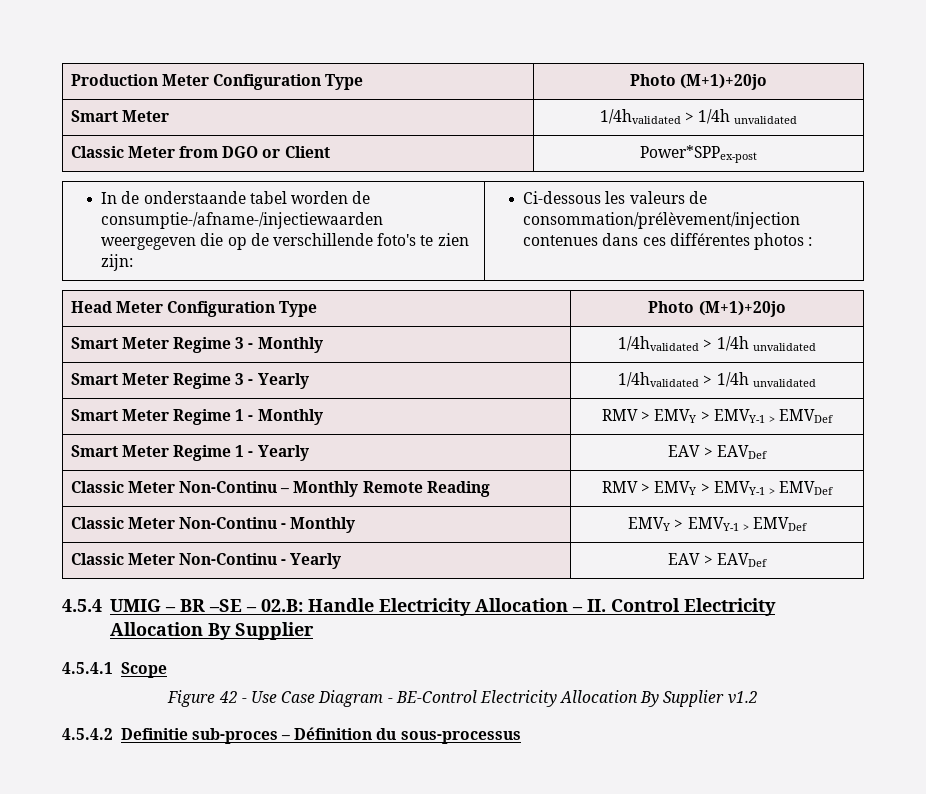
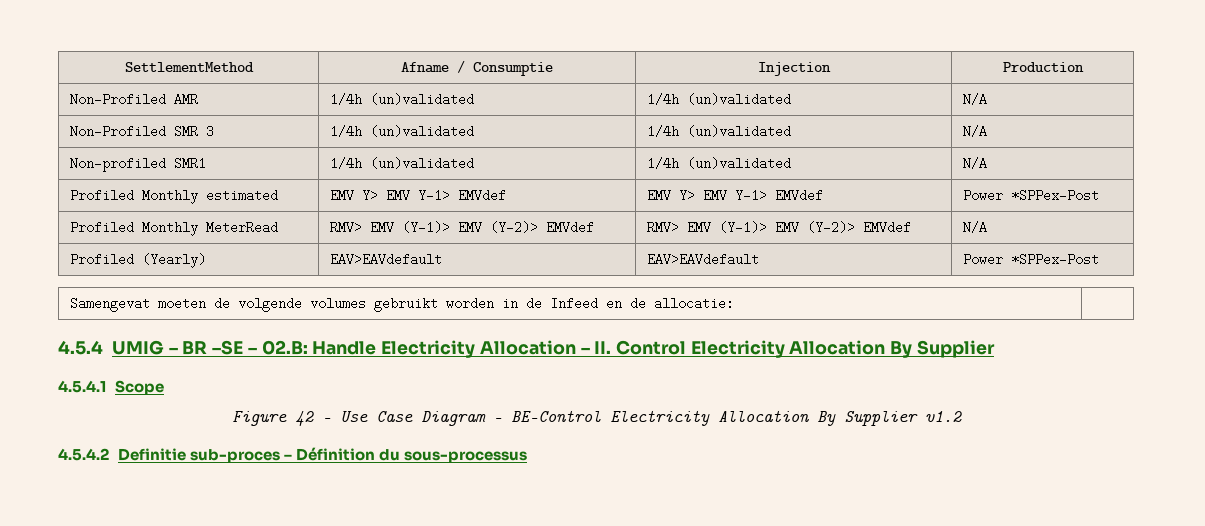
[70,74,364,90] [629,74,768,90] [70,110,169,122] [599,109,798,124] [70,146,330,158] [640,145,757,163] [101,191,371,204] [101,212,384,229] [101,233,469,250] [101,254,134,271] [523,191,707,204] [523,212,801,229] [523,233,813,250] [70,301,318,317] [648,301,786,317] [70,337,323,353] [618,336,816,351] [70,373,309,389] [618,372,816,387] [70,409,323,425] [601,409,834,423] [70,445,309,461] [668,445,767,459] [70,481,490,497] [601,481,834,495] [70,517,356,533] [628,517,807,531] [70,553,342,569] [668,553,767,567] Production Meter Configuration Type | Photo (M+1)+20jo // Smart Meter | 1/4hvalidated > 1/4h unvalidated // Classic Meter from DGO or Client | Power*SPPex-post // In de onderstaande tabel worden de consumptie-/afname-/injectiewaarden weergegeven die op de verschillende foto's te zien zijn: | Ci-dessous les valeurs de consommation/prélèvement/injection contenues dans ces différentes photos : // Head Meter Configuration Type | Photo (M+1)+20jo // Smart Meter Regime 3 - Monthly | 1/4hvalidated > 1/4h unvalidated // Smart Meter Regime 3 - Yearly | 1/4hvalidated > 1/4h unvalidated // Smart Meter Regime 1 - Monthly | RMV > EMVY > EMVY-1 > EMVDef // Smart Meter Regime 1 - Yearly | EAV > EAVDef // Classic Meter Non-Continu – Monthly Remote Reading | RMV > EMVY > EMVY-1 > EMVDef // Classic Meter Non-Continu - Monthly | EMVY > EMVY-1 > EMVDef // Classic Meter Non-Continu - Yearly | EAV > EAVDef -> [124,62,254,72] [401,60,553,76] [757,62,831,76] [1002,62,1084,72] [70,93,199,106] [330,93,475,106] [647,93,792,106] [963,93,988,106] [70,125,215,138] [330,125,475,138] [647,125,792,138] [963,125,988,138] [70,157,207,172] [330,157,475,170] [647,157,792,170] [963,157,988,170] [70,189,279,204] [330,189,507,202] [647,189,824,202] [963,189,1100,202] [70,221,279,236] [330,221,595,234] [647,221,912,234] [963,221,988,234] [70,253,207,268] [330,253,443,266] [647,253,760,266] [963,253,1100,266] [70,297,735,312] SettlementMethod | Afname / Consumptie | Injection | Production // Non-Profiled AMR | 1/4h (un)validated | 1/4h (un)validated | N/A // Non-Profiled SMR 3 | 1/4h (un)validated | 1/4h (un)validated | N/A // Non-profiled SMR1 | 1/4h (un)validated | 1/4h (un)validated | N/A // Profiled Monthly estimated | EMV Y> EMV Y-1> EMVdef | EMV Y> EMV Y-1> EMVdef | Power *SPPex-Post // Profiled Monthly MeterRead | RMV> EMV (Y-1)> EMV (Y-2)> EMVdef | RMV> EMV (Y-1)> EMV (Y-2)> EMVdef | N/A // Profiled (Yearly) | EAV>EAVdefault | EAV>EAVdefault | Power *SPPex-Post // Samengevat moeten de volgende volumes gebruikt worden in de Infeed en de allocatie: |

